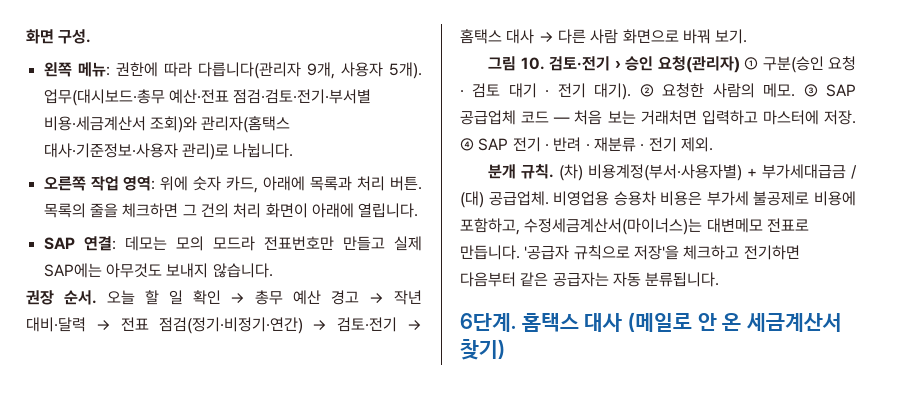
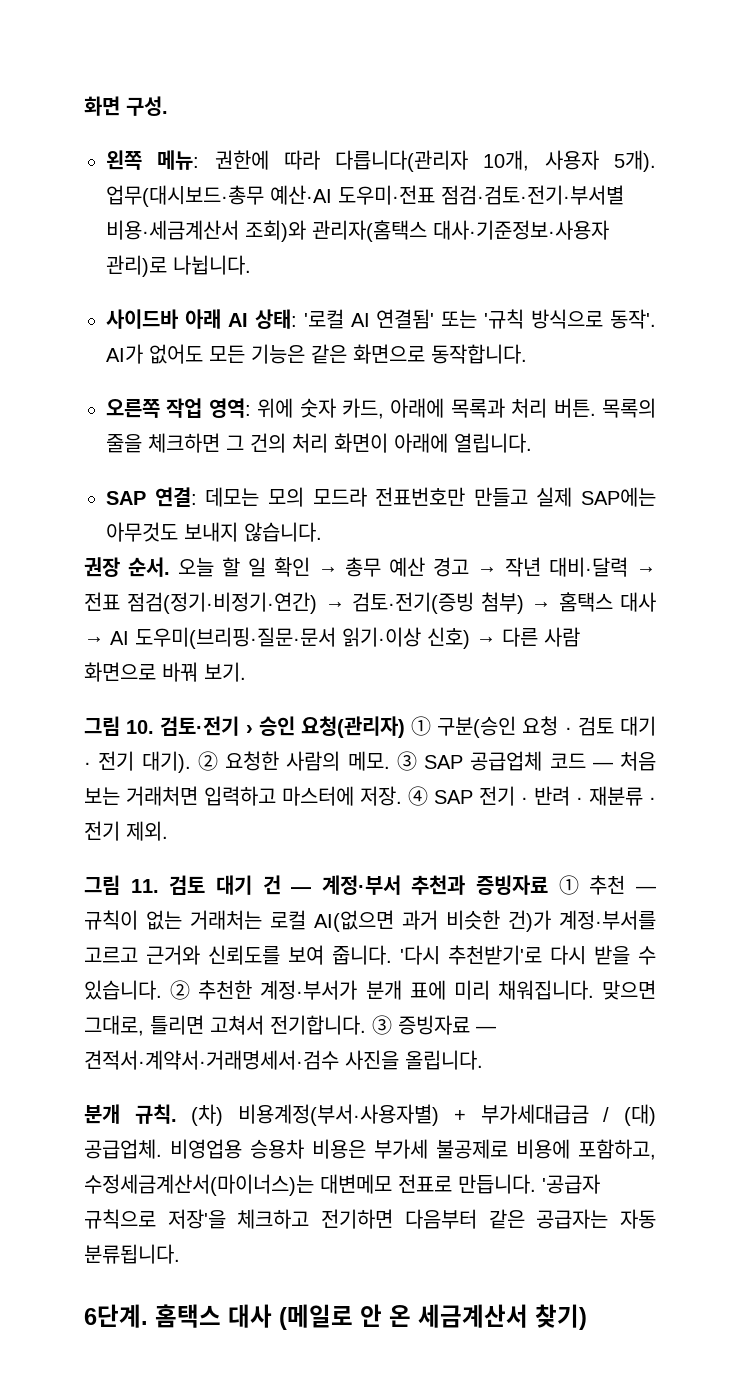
[306,62,335,79] 9개, -> [483,150,530,171] 10개,
[168,89,229,104] 예산·전표 -> [270,185,435,205] 예산·AI 도우미·전표
(294, 150) none -> [106,309,656,329] [106,344,527,364] // 사이드바 아래 AI 상태: '로컬 AI 연결됨' 또는 '규칙 방식으로 동작'. AI가 없어도 모든 기능은 같은 화면으로 동작합니다.
[337,317,398,332] 검토·전기 -> [351,592,525,614] 검토·전기(증빙 첨부)
(554, 37) none -> [110,627,496,649] AI 도우미(브리핑·질문·문서 읽기·이상 신호) →
(713, 144) none -> [84,875,656,895] [84,910,656,932] [84,945,656,965] [84,980,656,1000] [84,1015,496,1036] [84,1050,483,1070] // 그림 11. 검토 대기 건 — 계정·부서 추천과 증빙자료 ① 추천 — 규칙이 없는 거래처는 로컬 AI(없으면 과거 비슷한 건)가 계정·부서를 고르고 근거와 신뢰도를 보여 줍니다. '다시 추천받기'로 다시 받을 수 있습니다. ② 추천한 계정·부서가 분개 표에 미리 채워집니다. 맞으면 그대로, 틀리면 고쳐서 전기합니다. ③ 증빙자료 — 견적서·계약서·거래명세서·검수 사진을 올립니다.

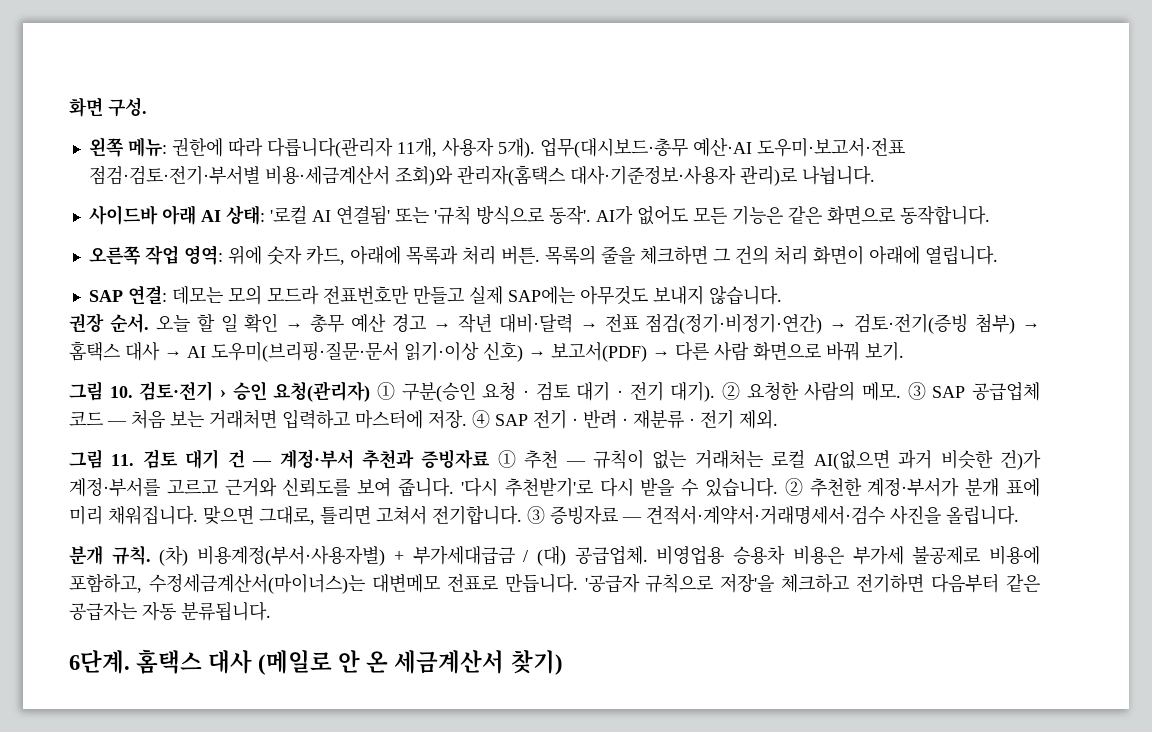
[483,150,530,171] 10개, -> [396,138,437,157] 11개,
[338,185,435,205] 도우미·전표 -> [756,138,905,157] 도우미·보고서·전표
(496, 640) none -> [551,342,670,362] 보고서(PDF) →

